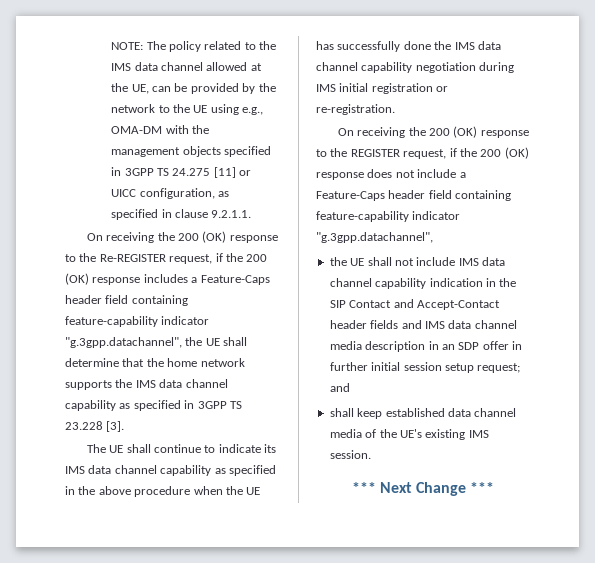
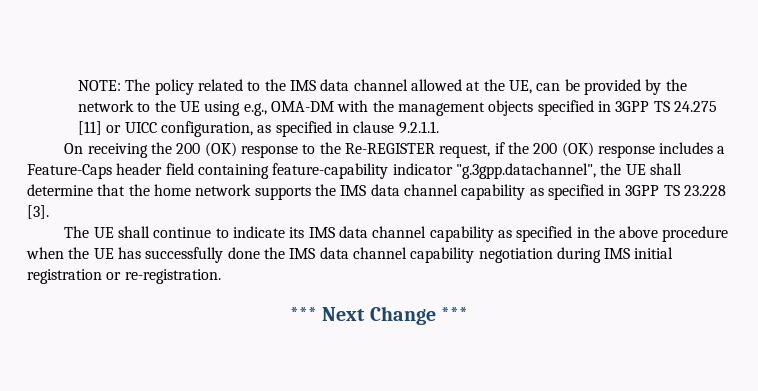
[337,126,529,138] [316,147,529,159] [316,169,466,180] [316,190,512,201] [316,211,461,222] [316,232,433,243] [329,257,505,266] [329,278,517,289] [329,299,500,310] [329,320,517,329] [329,341,522,352] [329,362,521,373] [329,383,350,392] [329,408,517,419] [329,429,489,440] [329,450,371,459] // On receiving the 200 (OK) response to the REGISTER request, if the 200 (OK) response does not include a Feature-Caps header field containing feature-capability indicator "g.3gpp.datachannel", // the UE shall not include IMS data channel capability indication in the SIP Contact and Accept-Contact header fields and IMS data channel media description in an SDP offer in further initial session setup request; and // shall keep established data channel media of the UE's existing IMS session. -> (221, 276) none

